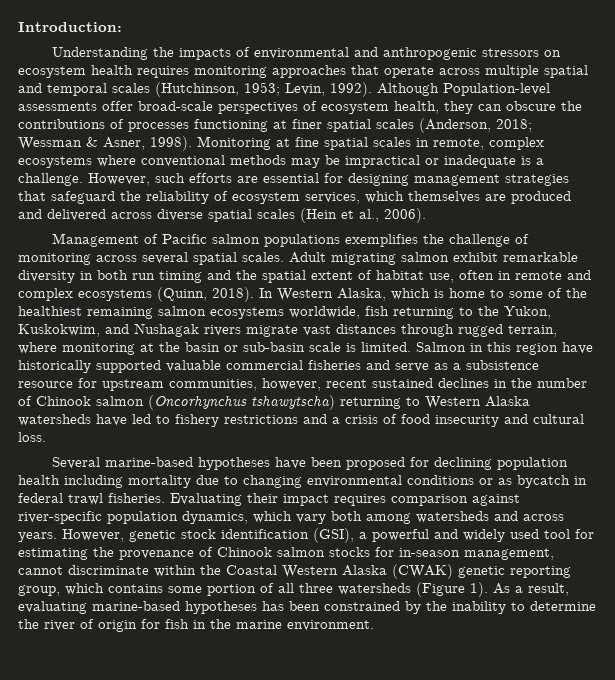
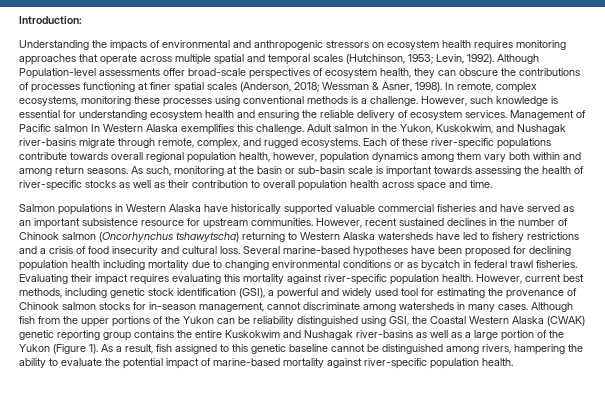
[197,136,544,150] [18,155,516,168] Monitoring at fine spatial scales in remote, complex ecosystems where conventional methods may be impractical or inadequate -> [445,82,537,93] [19,96,348,107] In remote, complex ecosystems, monitoring these processes using conventional methods
[189,173,569,186] [18,191,571,204] [18,208,426,223] [52,233,530,247] [18,252,578,265] [18,270,591,283] [18,287,587,302] [18,306,473,319] efforts are essential for designing management strategies that safeguard the reliability of ecosystem services, which themselves are produced and delivered across diverse spatial scales (Hein et al., 2006). // Management of Pacific salmon populations exemplifies the challenge of monitoring across several spatial scales. Adult migrating salmon exhibit remarkable diversity in both run timing and the spatial extent of habitat use, often in remote and complex ecosystems (Quinn, 2018). In Western Alaska, which is home to some of the healthiest remaining salmon ecosystems worldwide, fish returning to -> [496,96,558,106] [19,110,586,120] [19,124,379,135] knowledge is essential for understanding ecosystem health and ensuring the reliable delivery of ecosystem services. Management of Pacific salmon In Western Alaska exemplifies this challenge. Adult salmon in
[204,324,557,337] [18,342,57,354] rivers migrate vast distances through rugged terrain, where -> [19,138,551,149] [19,152,581,163] [19,166,171,176] river-basins migrate through remote, complex, and rugged ecosystems. Each of these river-specific populations contribute towards overall regional population health, however, population dynamics among them vary both within and among return seasons. As such,
[361,342,558,355] limited. Salmon in this region -> [386,166,584,177] [19,180,492,191] [19,204,201,215] important towards assessing the health of river-specific stocks as well as their contribution to overall population health across space and time. // Salmon populations in Western Alaska
[395,363,461,372] serve as a -> [500,204,574,212] [19,218,80,229] have served as an important
[169,378,321,391] communities, however, -> [251,218,362,228] communities. However,
(46, 437) // -> (240, 250) none
[391,494,520,506] [18,511,564,524] [18,529,124,542] comparison against river-specific population dynamics, which vary both among watersheds and across years. However, -> [172,274,584,285] [19,288,107,298] evaluating this mortality against river-specific population health. However, current best methods, including
[154,565,196,577] within -> [363,302,573,312] [19,316,409,327] among watersheds in many cases. Although fish from the upper portions of the Yukon can be reliability distinguished using GSI,
[18,583,411,596] group, which contains some portion of all three watersheds -> [103,330,564,341] [19,344,50,352] group contains the entire Kuskokwim and Nushagak river-basins as well as a large portion of the Yukon
[18,601,596,614] [18,619,374,632] evaluating marine-based hypotheses has been constrained by the inability to determine the river of origin for fish in the marine environment. -> [156,344,583,355] [19,358,513,369] fish assigned to this genetic baseline cannot be distinguished among rivers, hampering the ability to evaluate the potential impact of marine-based mortality against river-specific population health.

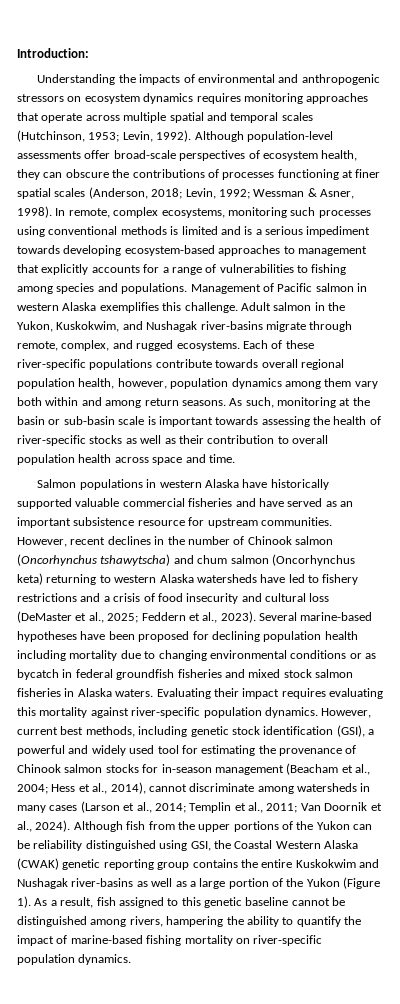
[442,40,471,48] health -> [143,93,194,104] dynamics
[19,68,96,79] Population-level -> [246,131,333,142] population-level
(319, 87) none -> [185,188,250,199] Levin, 1992;
[134,96,160,104] these -> [290,207,316,216] such
[361,96,558,106] [19,110,507,120] a challenge. However, such knowledge is essential for understanding ecosystem health and ensuring the reliable delivery of ecosystem services. -> [181,226,371,237] [17,245,367,256] [17,264,347,275] [17,283,188,294] limited and is a serious impediment towards developing ecosystem-based approaches to management that explicitly accounts for a range of vulnerabilities to fishing among species and populations.
[91,124,143,132] In Western -> [357,283,367,292] [17,303,59,311] in western
[126,204,166,212] Western -> [159,480,202,488] western
[399,218,444,226] sustained -> (106, 541) none
(239, 237) none -> [173,554,355,566] [17,573,43,585] and chum salmon (Oncorhynchus keta)
[300,232,340,240] Western -> [114,575,157,583] western
[220,246,240,254] loss. -> [309,593,330,602] [17,611,256,623] loss (DeMaster et al., 2025; Feddern et al., 2023).
[510,260,577,268] trawl fisheries. -> [116,669,353,680] [17,688,154,697] groundfish fisheries and mixed stock salmon fisheries in Alaska waters.
[442,274,473,282] health. -> [264,707,318,718] dynamics.
[199,302,264,312] management, -> [214,763,370,775] [17,782,146,794] management (Beacham et al., 2004; Hess et al., 2014),
[498,304,528,310] cases. -> [49,801,382,813] [17,820,71,832] cases (Larson et al., 2014; Templin et al., 2011; Van Doornik et al., 2024).
[61,358,513,369] evaluate the potential impact of marine-based mortality against river-specific population health. -> [296,916,361,927] [17,935,323,946] [17,954,132,965] quantify the impact of marine-based fishing mortality on river-specific population dynamics.

